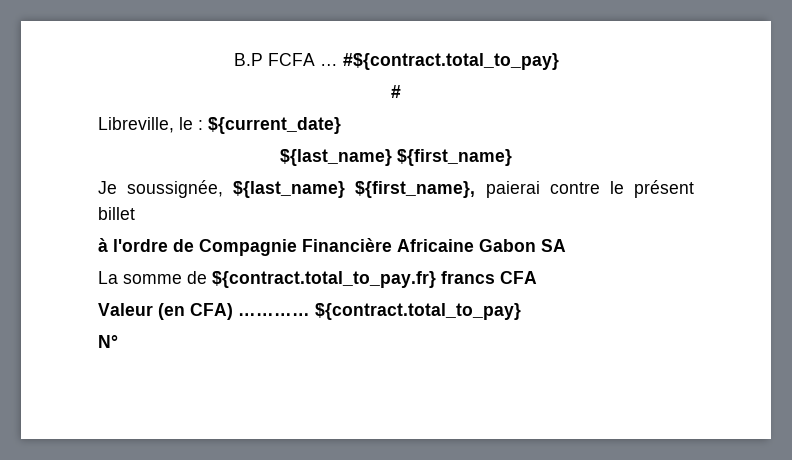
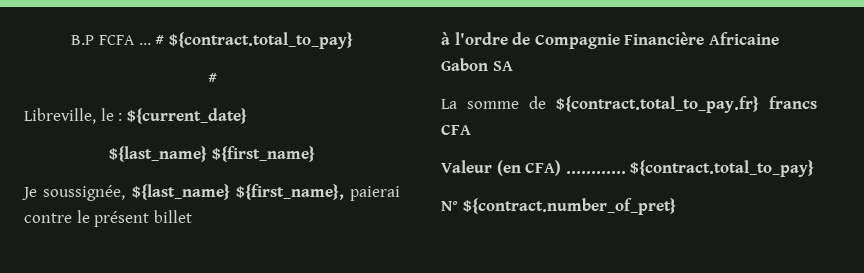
[342,53,559,70] #${contract.total_to_pay} -> [155,32,353,49] # ${contract.total_to_pay}
(118, 341) none -> [462,198,676,215] ${contract.number_of_pret}

